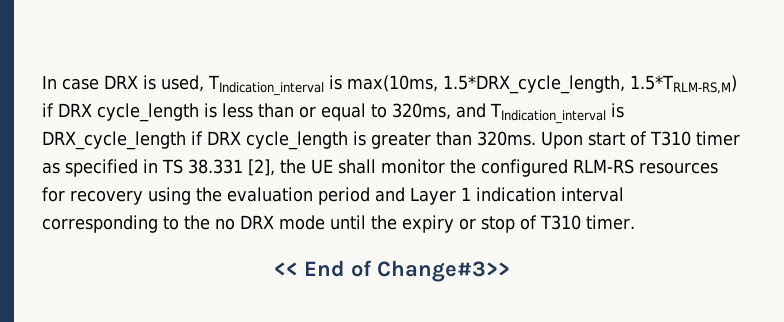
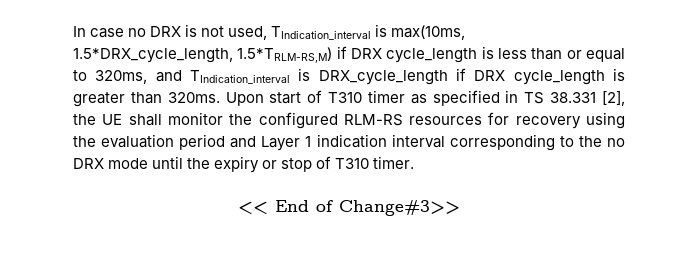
(99, 84) none -> [128,28,147,37] no
(156, 82) none -> [201,26,225,37] not

